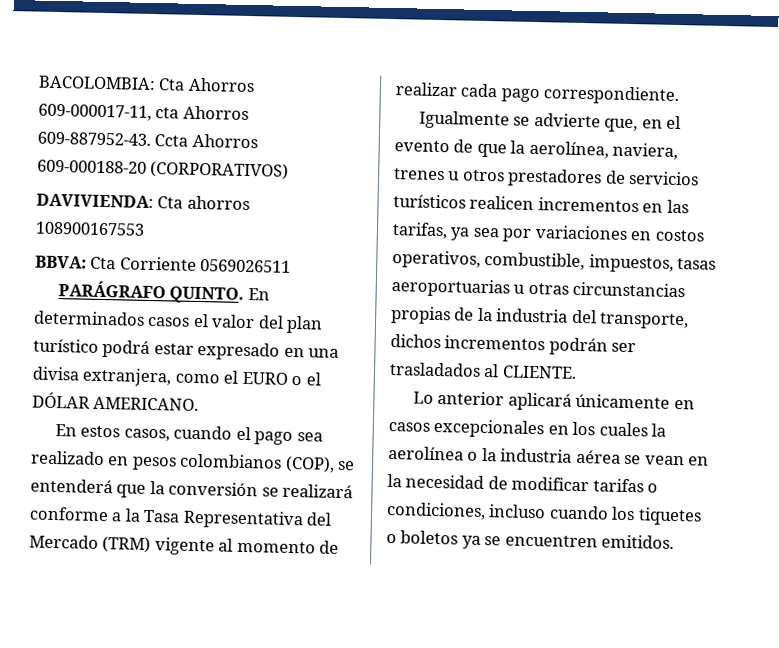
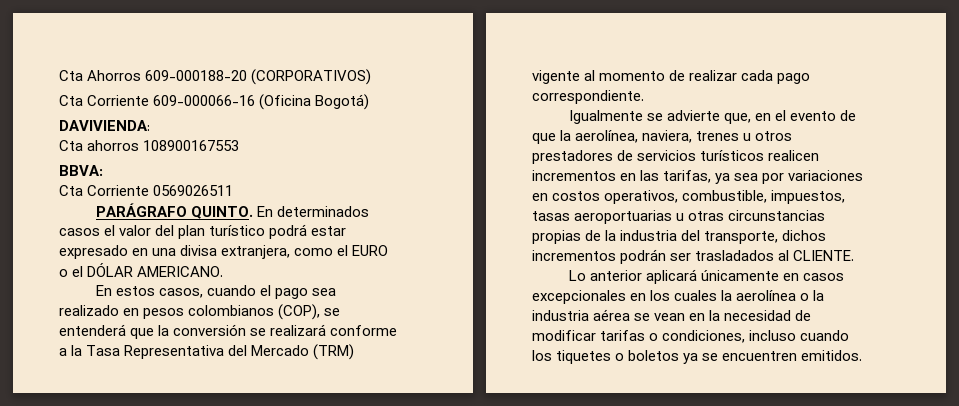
[38,75,156,91] BACOLOMBIA: -> (59, 75) none
[38,103,249,121] [37,131,258,149] [37,159,290,180] 609-000017-11, cta Ahorros 609-887952-43. Ccta Ahorros 609-000188-20 (CORPORATIVOS) -> [145,69,372,85] [59,94,370,110] 609-000188-20 (CORPORATIVOS) // Cta Corriente 609-000066-16 (Oficina Bogotá)
(154, 201) none -> (150, 125) //
(87, 262) none -> (103, 170) //

